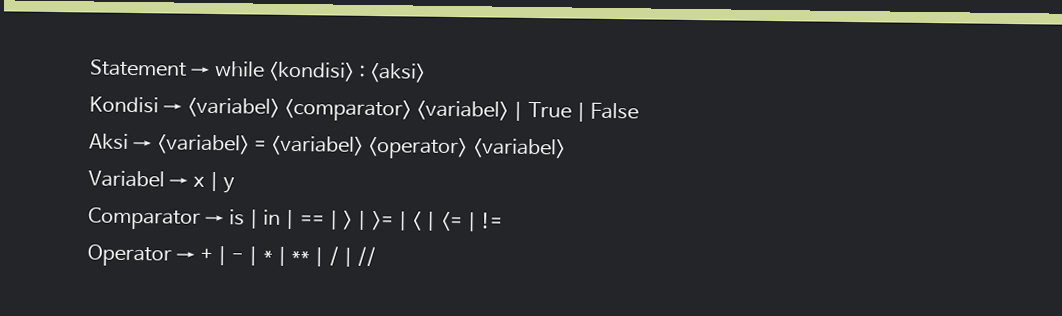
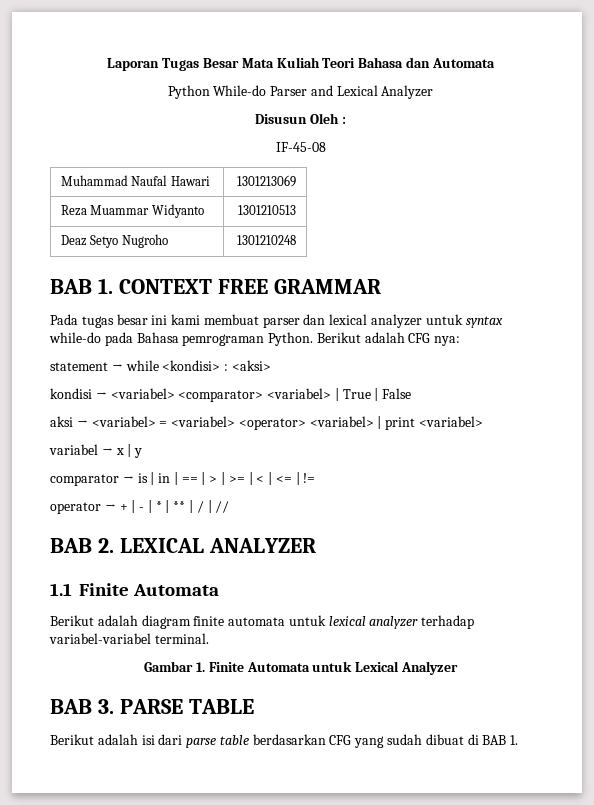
[90,59,187,77] Statement -> [107,57,495,71] [167,85,434,99] [255,113,346,124] [275,142,326,152] [61,175,210,186] [236,175,296,187] [61,204,204,218] [237,205,296,215] [61,234,168,248] [236,235,296,245] [50,278,381,294] [50,314,503,328] [49,332,461,346] [50,362,108,371] Laporan Tugas Besar Mata Kuliah Teori Bahasa dan Automata // Python While-do Parser and Lexical Analyzer // Disusun Oleh : // IF-45-08 // Muhammad Naufal Hawari | 1301213069 // Reza Muammar Widyanto | 1301210513 // Deaz Setyo Nugroho | 1301210248 // BAB 1. CONTEXT FREE GRAMMAR // Pada tugas besar ini kami membuat parser dan lexical analyzer untuk syntax while-do pada Bahasa pemrograman Python. Berikut adalah CFG nya: // statement
[89,96,159,114] Kondisi -> [50,388,92,399] kondisi
[89,133,129,150] Aksi -> [50,416,73,427] aksi
[88,170,165,188] // Variabel -> [377,416,484,430] [49,444,98,455] | print <variabel> // variabel
[88,207,201,230] Comparator -> [50,474,119,486] comparator
[87,244,172,267] Operator -> [50,502,101,514] operator
(377, 256) none -> [50,538,316,553] [50,583,220,596] [50,615,475,629] [49,633,209,644] [144,661,458,675] [50,699,254,714] [50,734,519,748] // BAB 2. LEXICAL ANALYZER // 1.1 Finite Automata // Berikut adalah diagram finite automata untuk lexical analyzer terhadap variabel-variabel terminal. // Gambar 1. Finite Automata untuk Lexical Analyzer // BAB 3. PARSE TABLE // Berikut adalah isi dari parse table berdasarkan CFG yang sudah dibuat di BAB 1.

